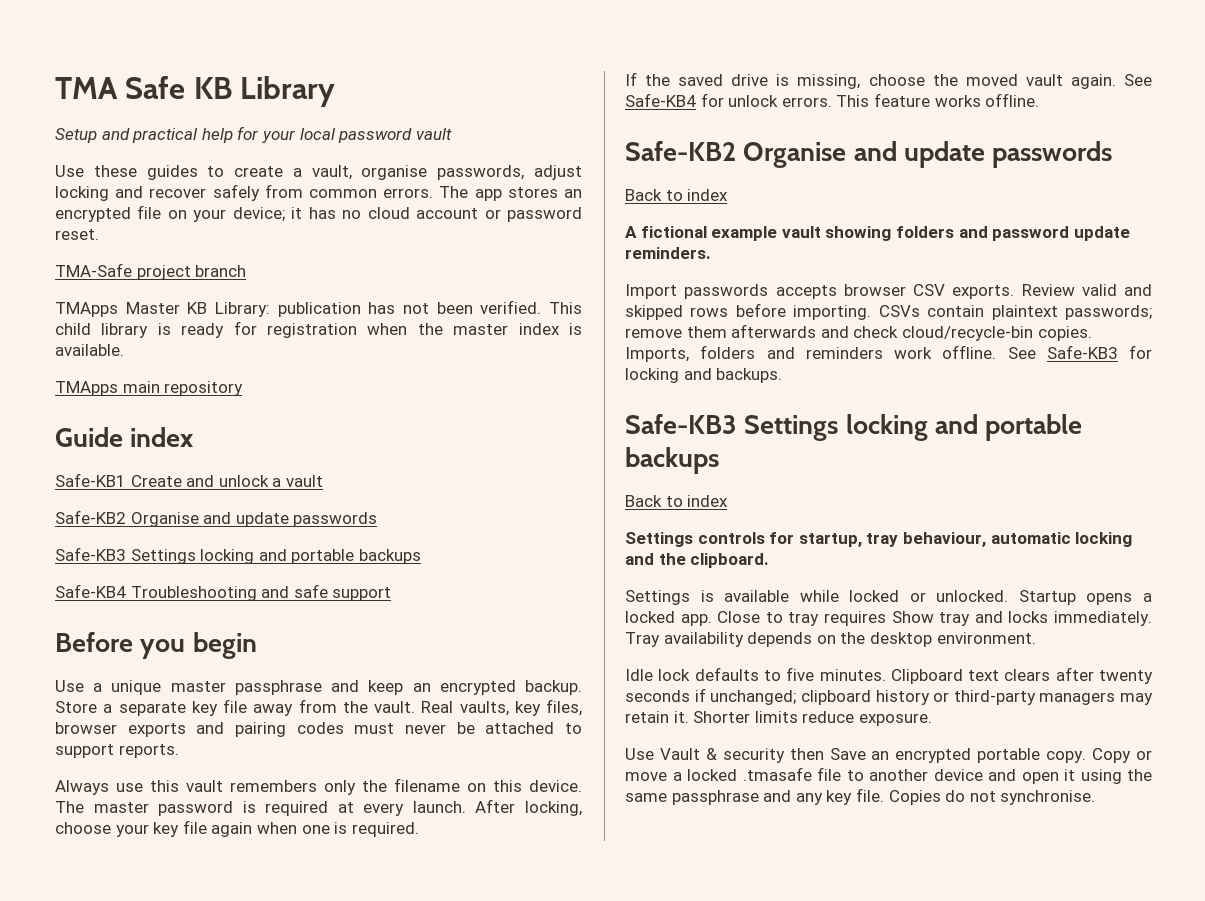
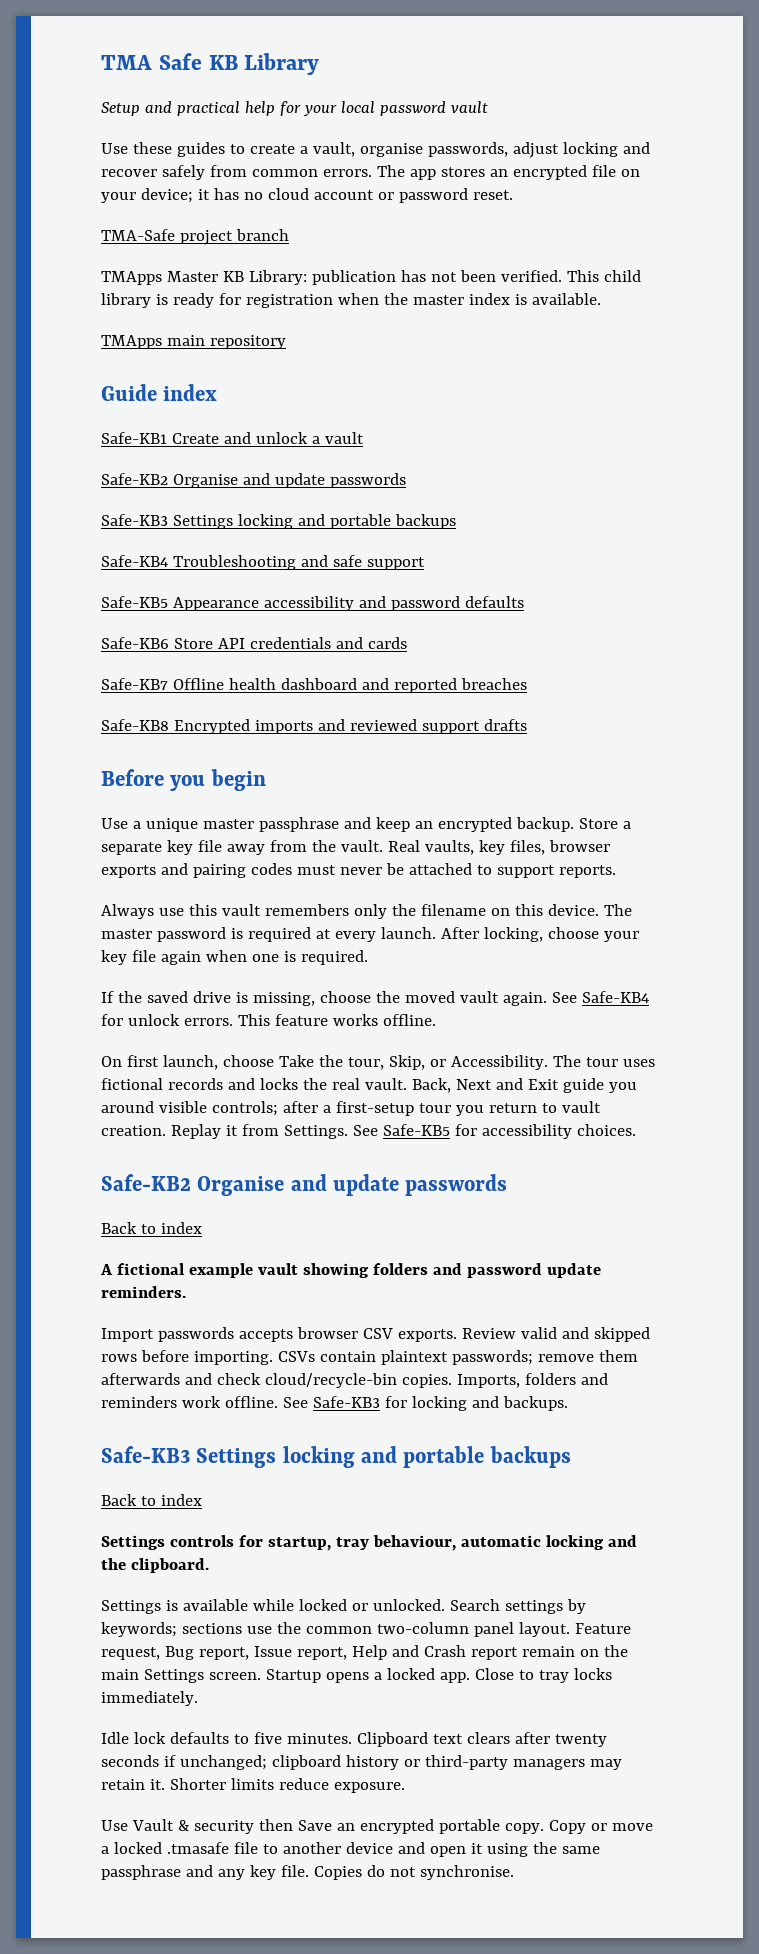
(392, 594) none -> [101,596,524,611] [101,637,407,649] [101,678,527,693] [101,719,527,734] // Safe-KB5 Appearance accessibility and password defaults // Safe-KB6 Store API credentials and cards // Safe-KB7 Offline health dashboard and reported breaches // Safe-KB8 Encrypted imports and reviewed support drafts
(1040, 100) none -> [101,1055,655,1070] [101,1078,637,1093] [101,1101,601,1116] [101,1124,636,1139] // On first launch, choose Take the tour, Skip, or Accessibility. The tour uses fictional records and locks the real vault. Back, Next and Exit guide you around visible controls; after a first-setup tour you return to vault creation. Replay it from Settings. See Safe-KB5 for accessibility choices.
(1009, 596) none -> [449,1599,586,1614] [101,1622,631,1637] [101,1645,628,1660] [101,1669,261,1683] Search settings by keywords; sections use the common two-column panel layout. Feature request, Bug report, Issue report, Help and Crash report remain on the main Settings screen.
[824,611,1152,626] [625,632,1036,647] requires Show tray and locks immediately. Tray availability depends on the desktop environment. -> [573,1668,612,1680] [101,1691,198,1706] locks immediately.

